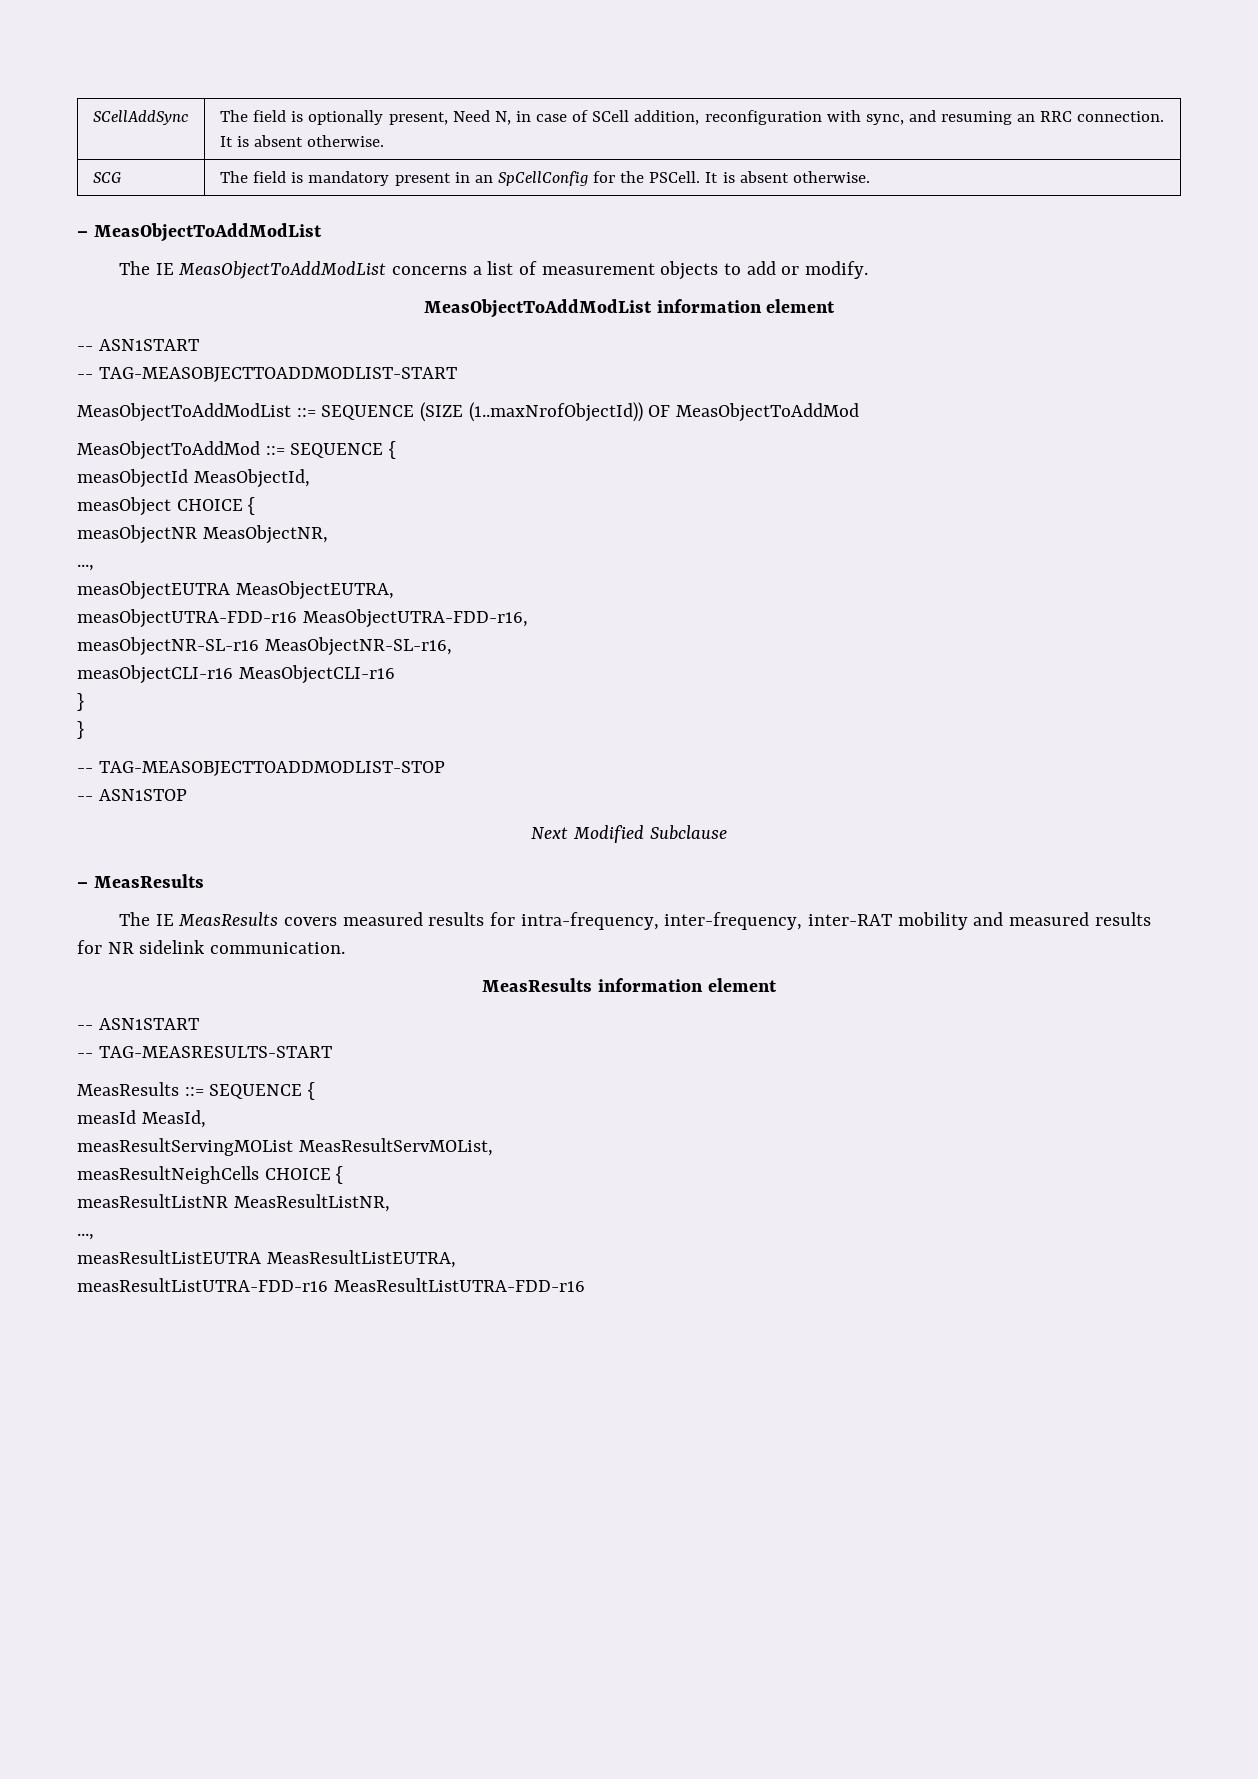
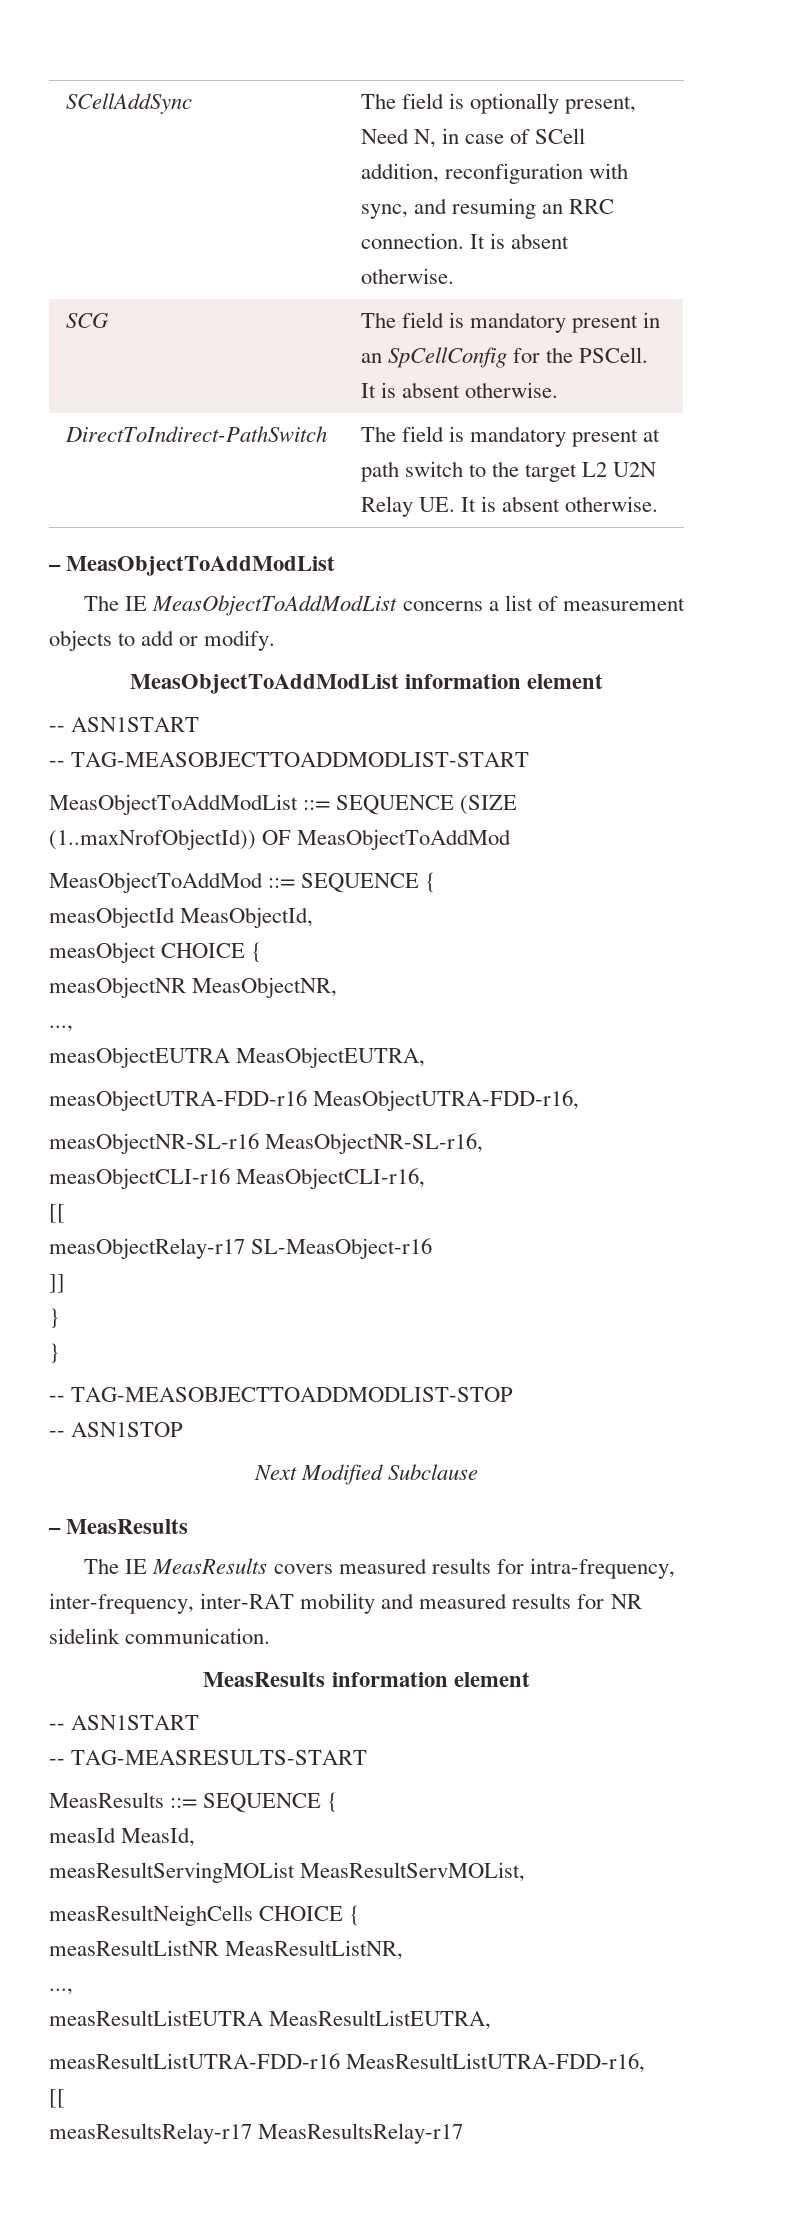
(870, 177) none -> [64,426,327,442] [360,426,661,447] [360,461,657,482] [360,496,659,517] // DirectToIndirect-PathSwitch | The field is mandatory present at path switch to the target L2 U2N Relay UE. It is absent otherwise.
[238,665,395,684] MeasObjectCLI-r16 -> [236,1168,426,1189] [49,1204,65,1223] [49,1238,433,1259] [49,1274,65,1293] MeasObjectCLI-r16, // [[ // measObjectRelay-r17 SL-MeasObject-r16 // ]]
[333,1278,585,1292] MeasResultListUTRA-FDD-r16 -> [346,2053,646,2073] [49,2089,65,2108] [49,2123,464,2144] MeasResultListUTRA-FDD-r16, // [[ // measResultsRelay-r17 MeasResultsRelay-r17

